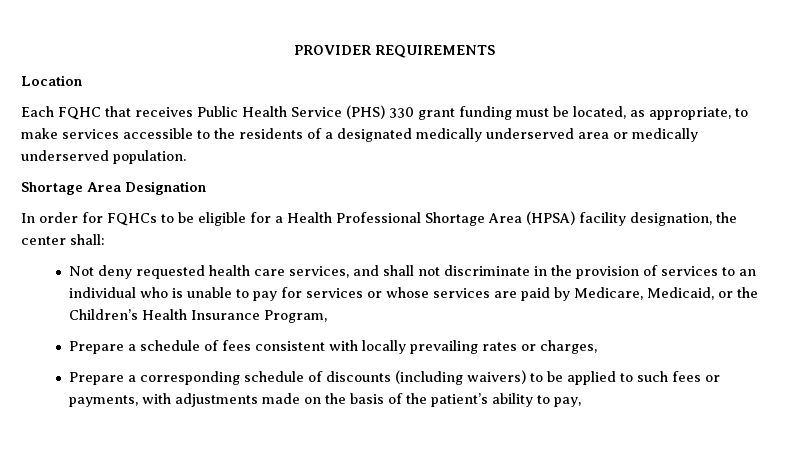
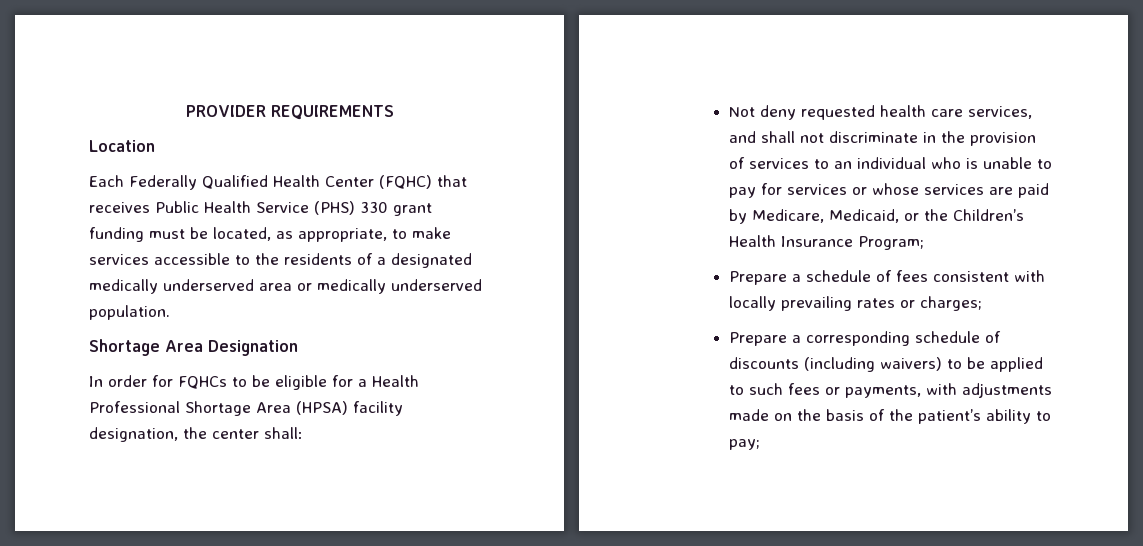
[58,107,101,120] FQHC -> [129,175,432,190] Federally Qualified Health Center (FQHC)
[264,310,328,323] Program, -> [858,236,925,250] Program;
[540,340,598,354] charges, -> [920,296,983,311] charges;
[554,397,582,407] pay, -> [729,439,761,450] pay;

